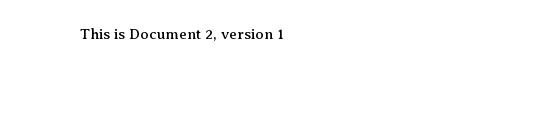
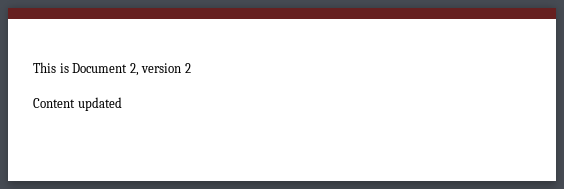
[277,29,285,39] 1 -> [184,63,191,73] [33,97,122,111] 2 // Content updated

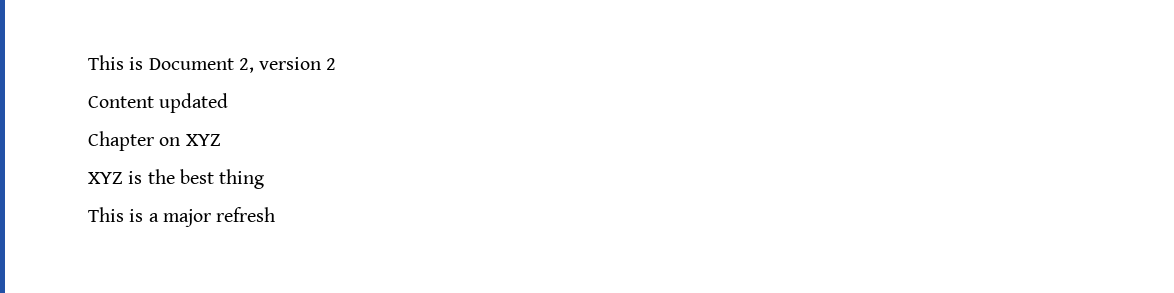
(122, 104) none -> [88,131,221,151] [88,169,265,189] [88,207,276,227] // Chapter on XYZ // XYZ is the best thing // This is a major refresh

